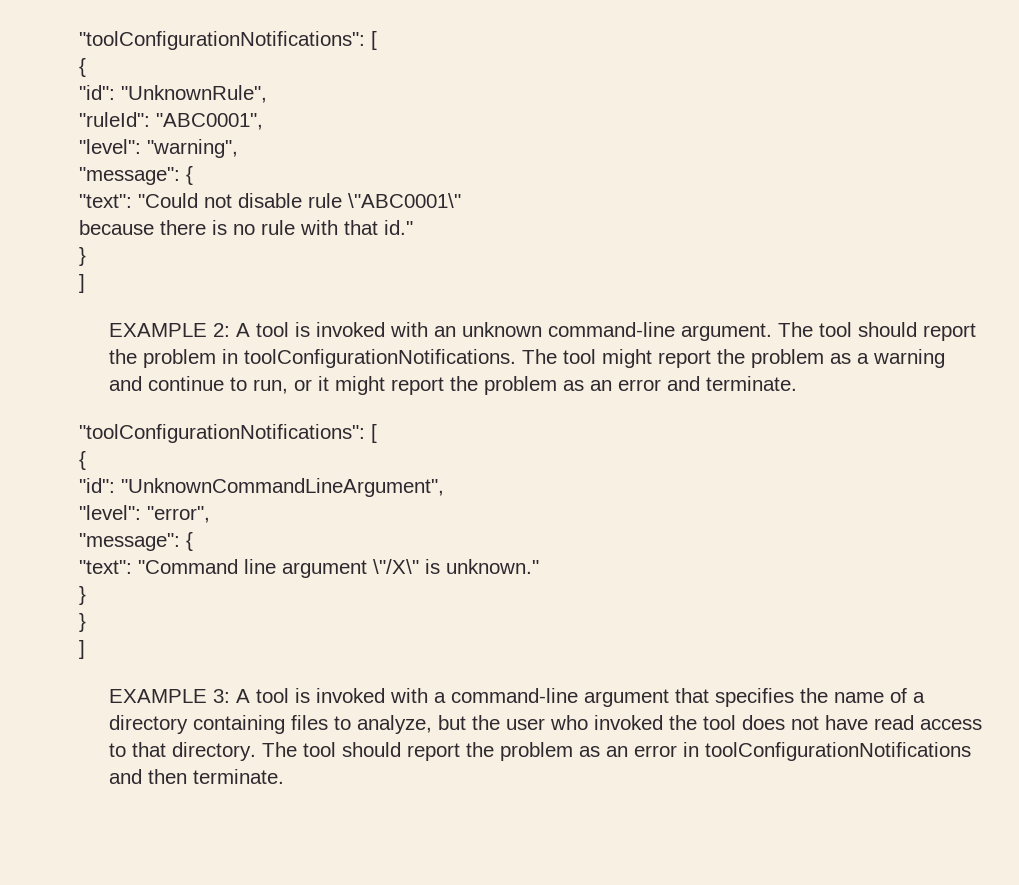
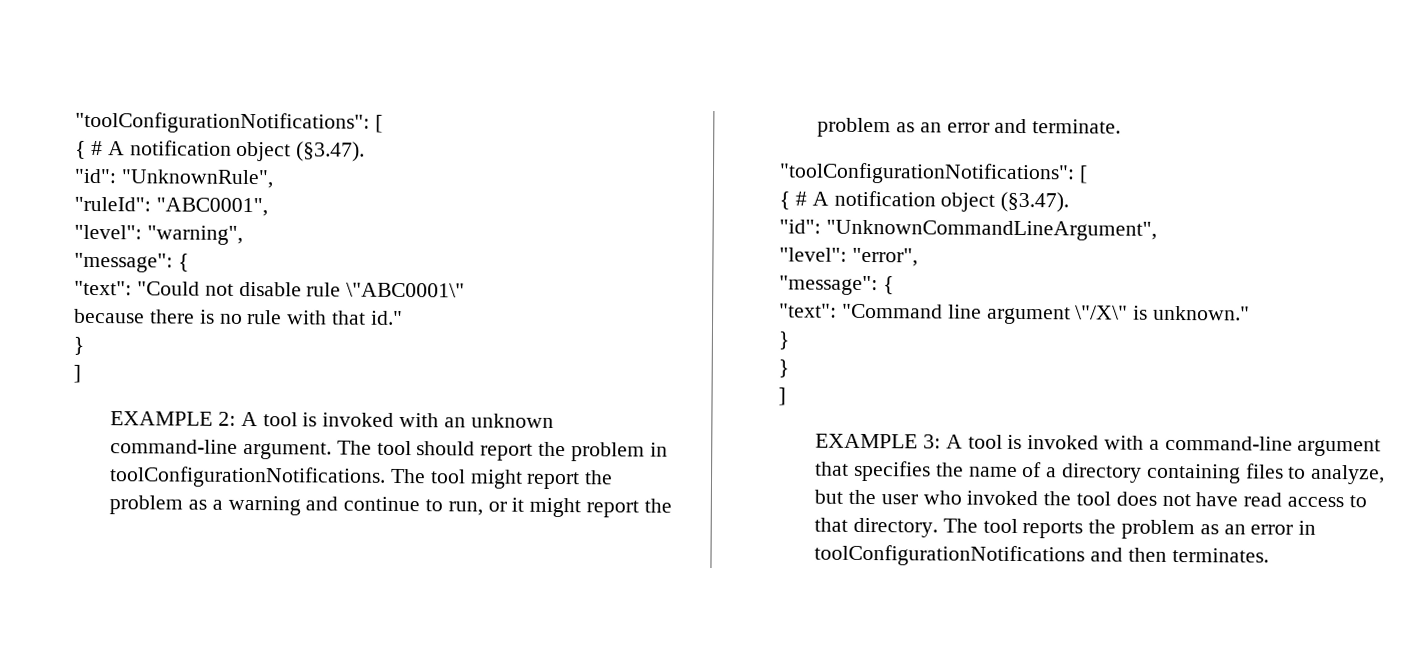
[79,31,378,50] [79,58,87,77] "toolConfigurationNotifications": [ // { -> [75,111,383,134] [75,140,366,162] "toolConfigurationNotifications": [ // { # A notification object (§3.47).
(87, 460) none -> [794,190,1070,213] # A notification object (§3.47).
[341,742,460,761] should report -> [1022,521,1084,539] reports
[192,769,284,784] terminate. -> [1171,547,1269,563] terminates.

